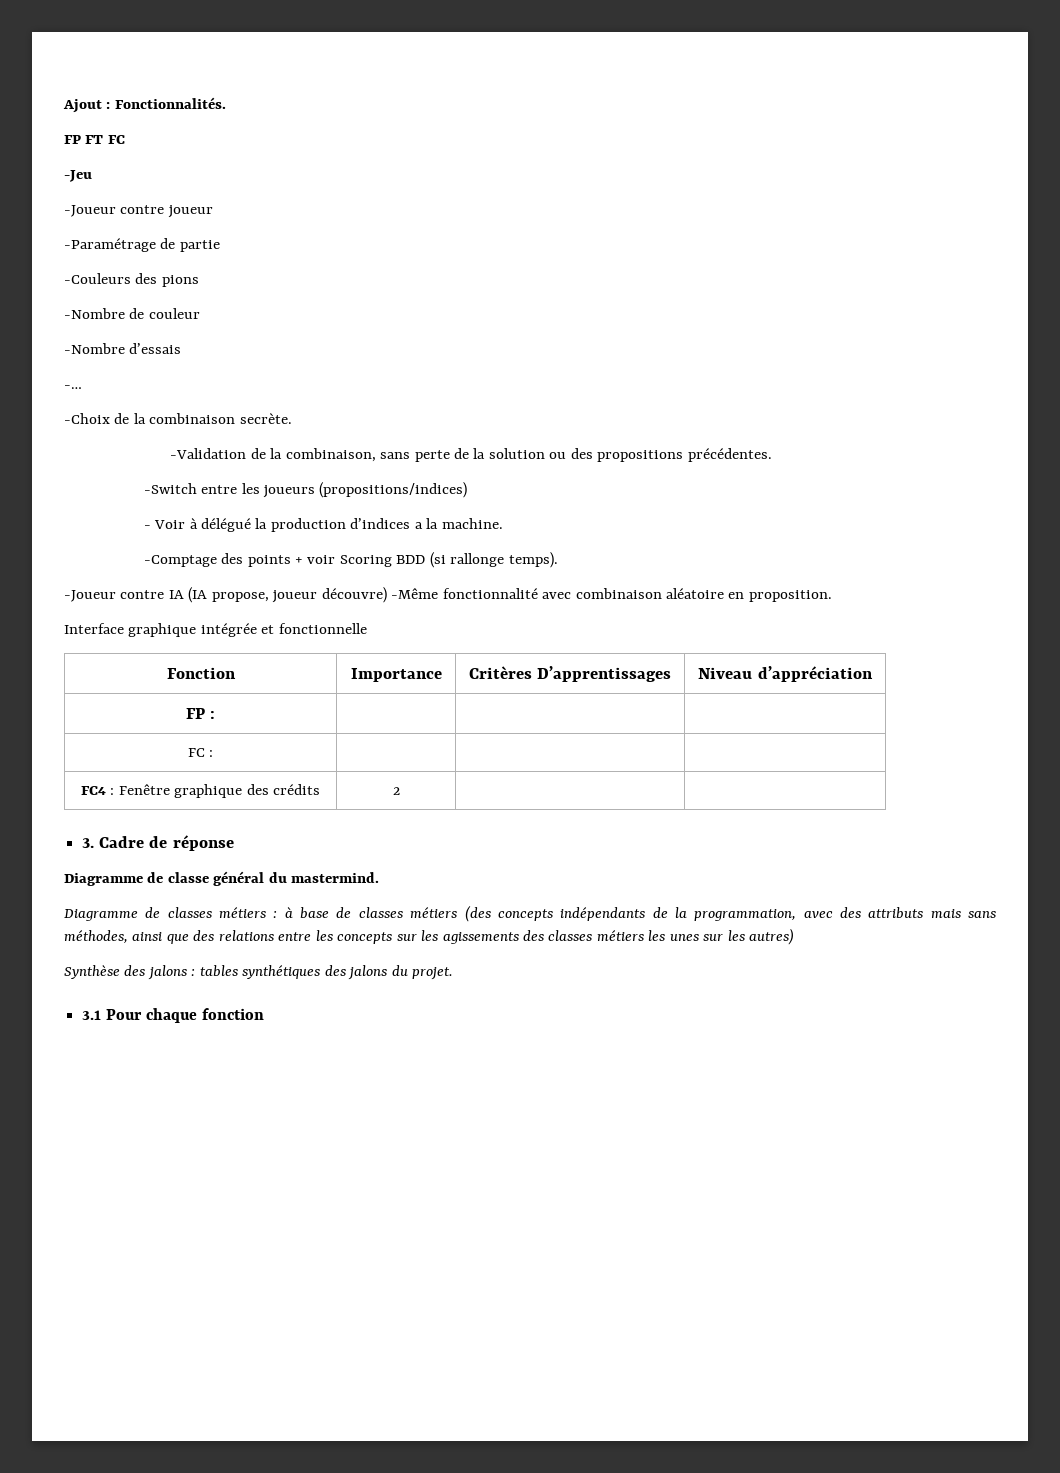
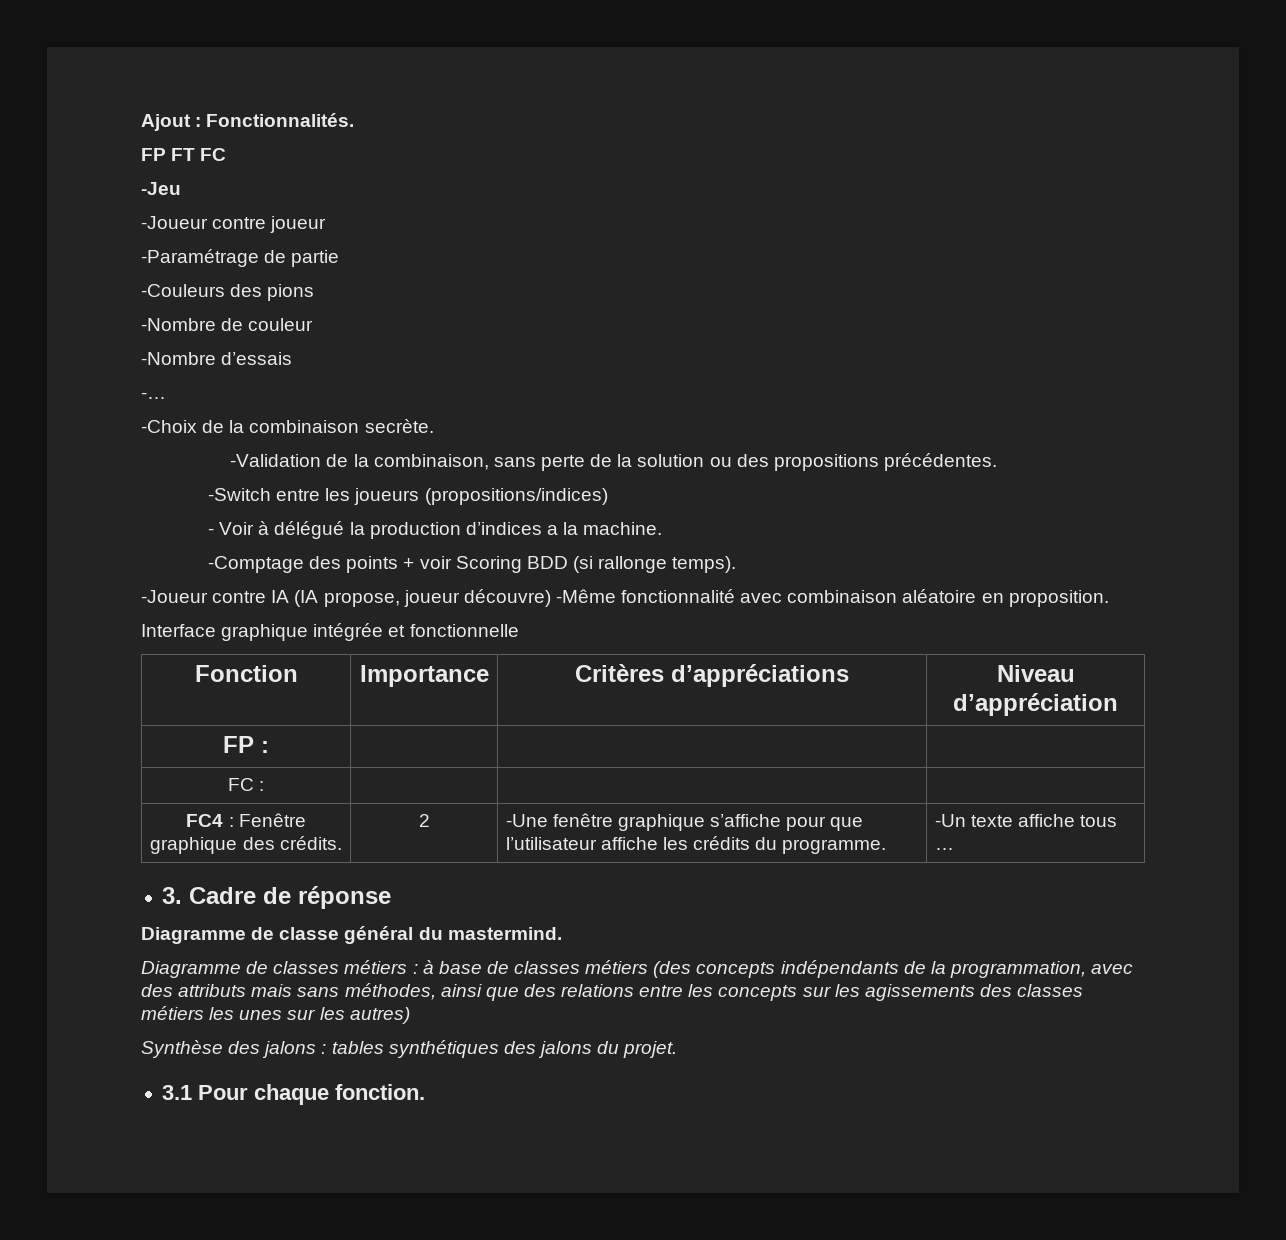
[537,666,672,682] D’apprentissages -> [671,664,849,687] d’appréciations
[273,784,321,795] crédits -> [279,836,342,850] crédits.
(400, 791) | -> [505,813,864,831] [505,836,887,854] [934,814,1118,827] [934,848,954,850] -Une fenêtre graphique s’affiche pour que l’utilisateur affiche les crédits du programme. | -Un texte affiche tous …
[201,1008,264,1020] fonction -> [334,1084,425,1100] fonction.

